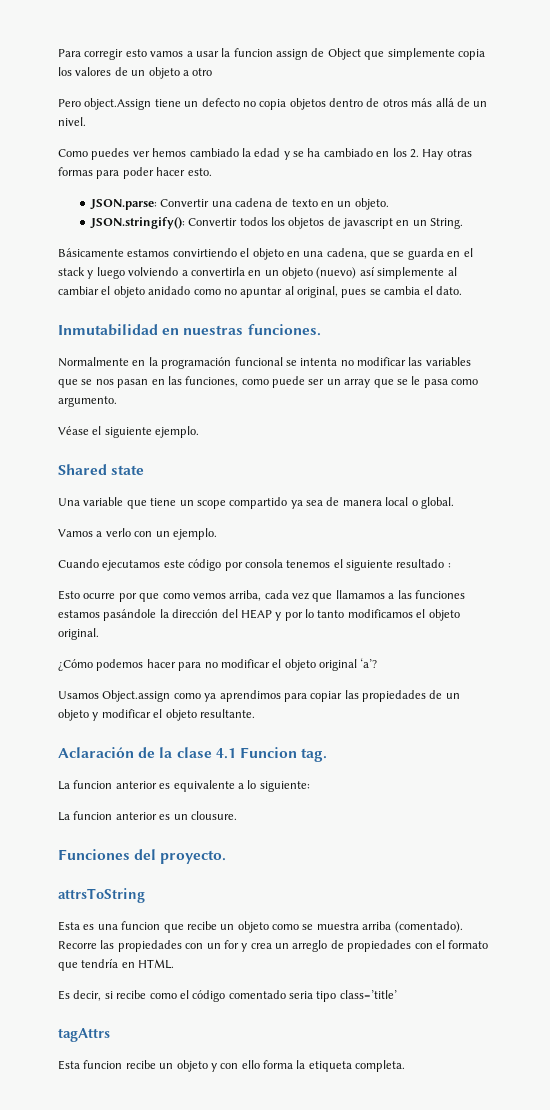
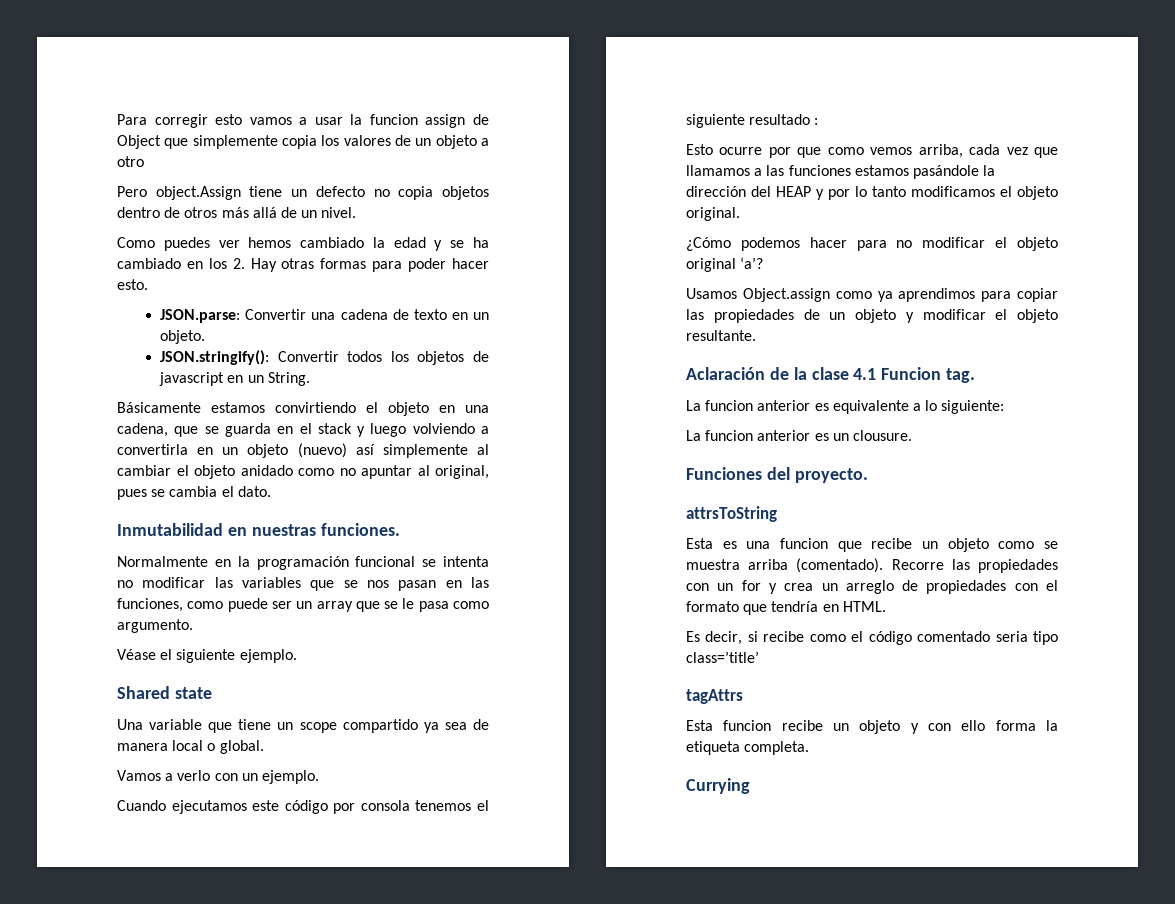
(406, 1066) none -> [686,778,750,794] // Currying

